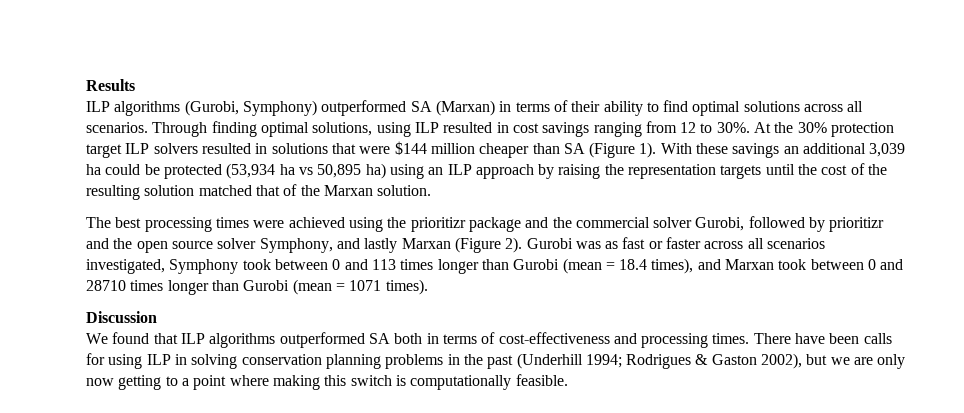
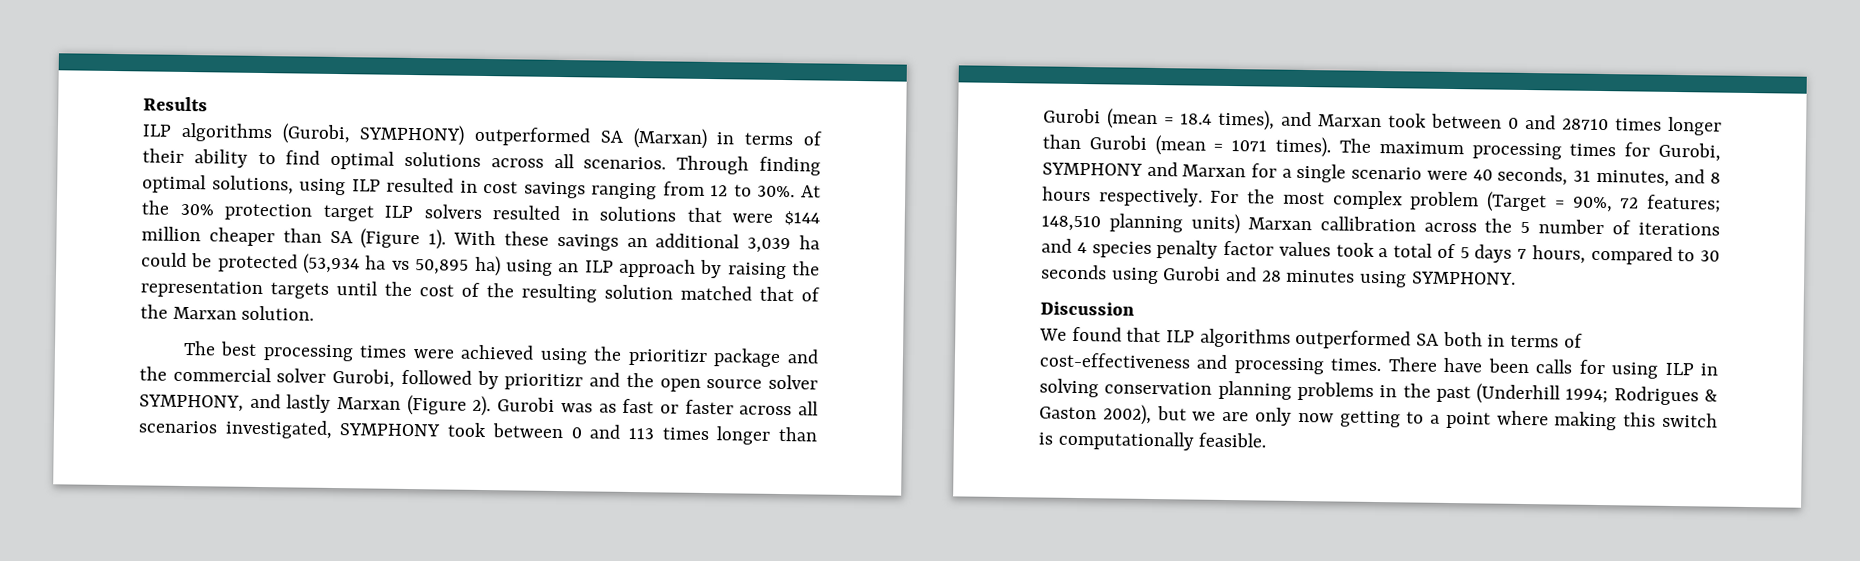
[242,100,317,116] Symphony) -> [359,124,466,146] SYMPHONY)
[259,238,333,253] Symphony, -> [139,394,244,412] SYMPHONY,
[169,259,239,274] Symphony -> [339,423,442,437] SYMPHONY
(428, 287) none -> [1338,138,1721,162] [1042,161,1721,187] [1042,186,1721,213] [1041,213,1720,236] [1041,238,1720,265] [1041,264,1516,288] The maximum processing times for Gurobi, SYMPHONY and Marxan for a single scenario were 40 seconds, 31 minutes, and 8 hours respectively. For the most complex problem (Target = 90%, 72 features; 148,510 planning units) Marxan callibration across the 5 number of iterations and 4 species penalty factor values took a total of 5 days 7 hours, compared to 30 seconds using Gurobi and 28 minutes using SYMPHONY.

